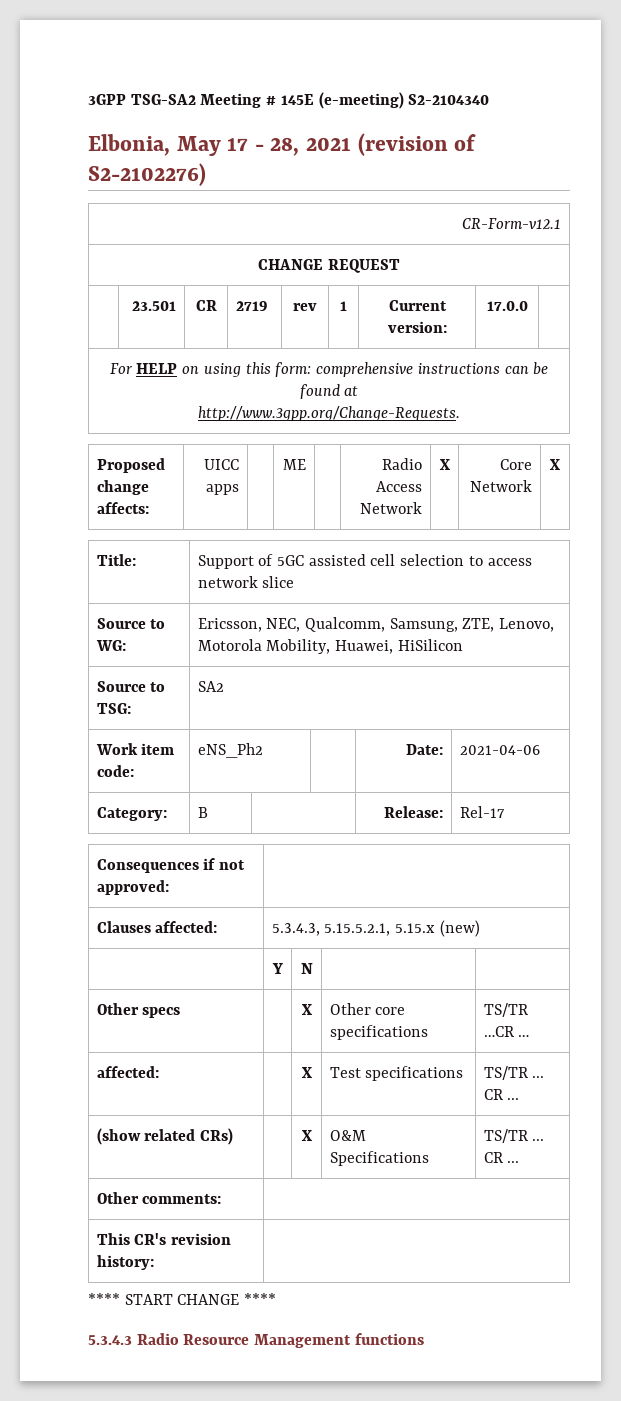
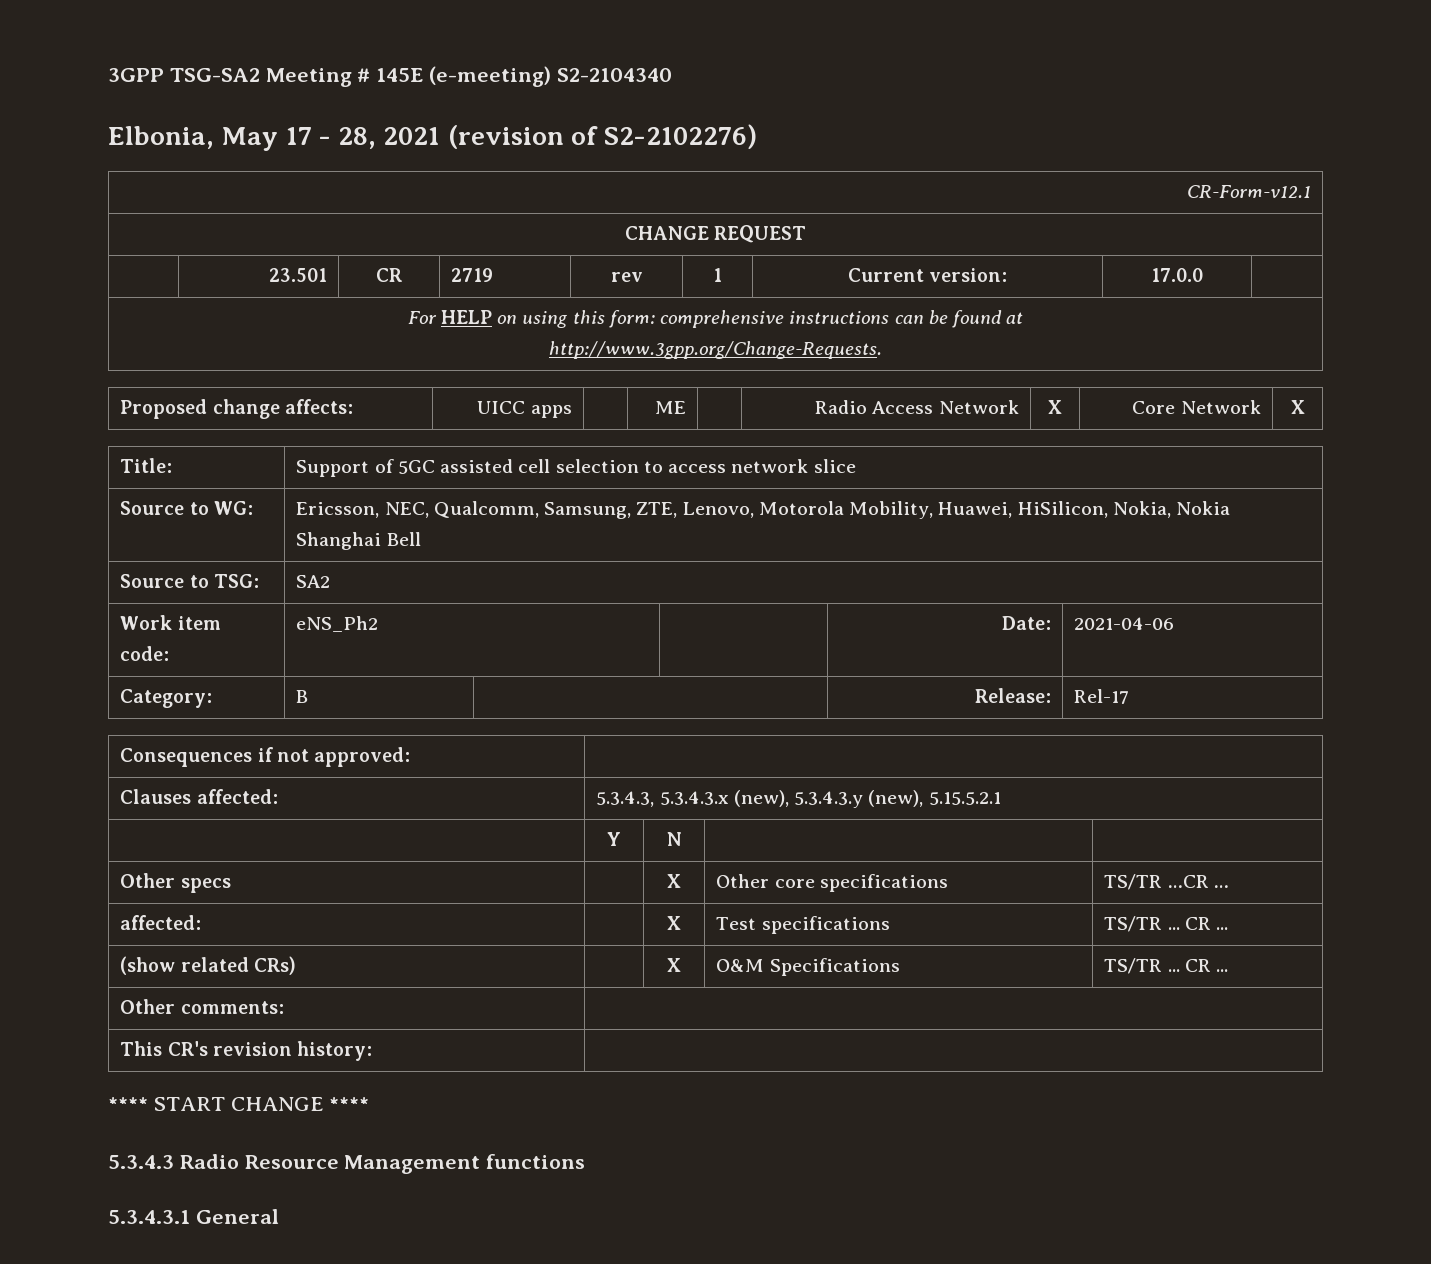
[397,639,463,651] HiSilicon -> [1017,501,1231,518] [296,532,421,550] HiSilicon, Nokia, Nokia Shanghai Bell
[324,920,480,937] 5.15.5.2.1, 5.15.x (new) -> [659,790,1001,808] 5.3.4.3.x (new), 5.3.4.3.y (new), 5.15.5.2.1
(424, 1339) none -> [108,1209,279,1224] // 5.3.4.3.1 General

